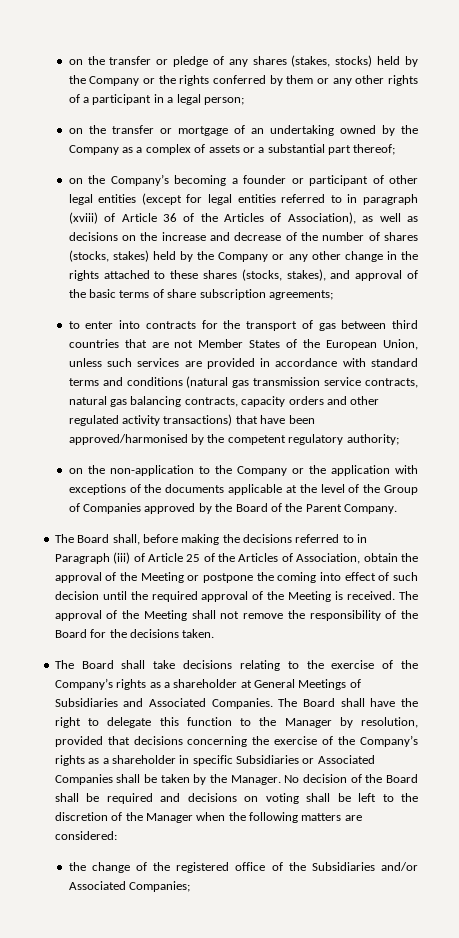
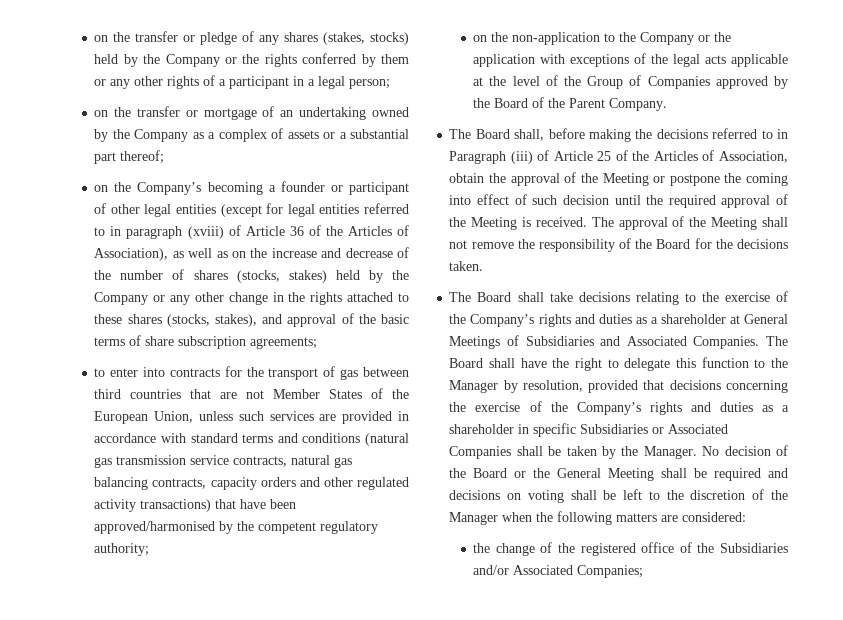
[68,232,118,241] decisions -> (228, 254) none
[165,484,225,493] documents -> [673,54,727,67] legal acts
(147, 684) none -> [574,314,632,324] and duties
(85, 760) none -> [690,402,753,412] and duties
(419, 778) none -> [514,468,655,481] or the General Meeting

